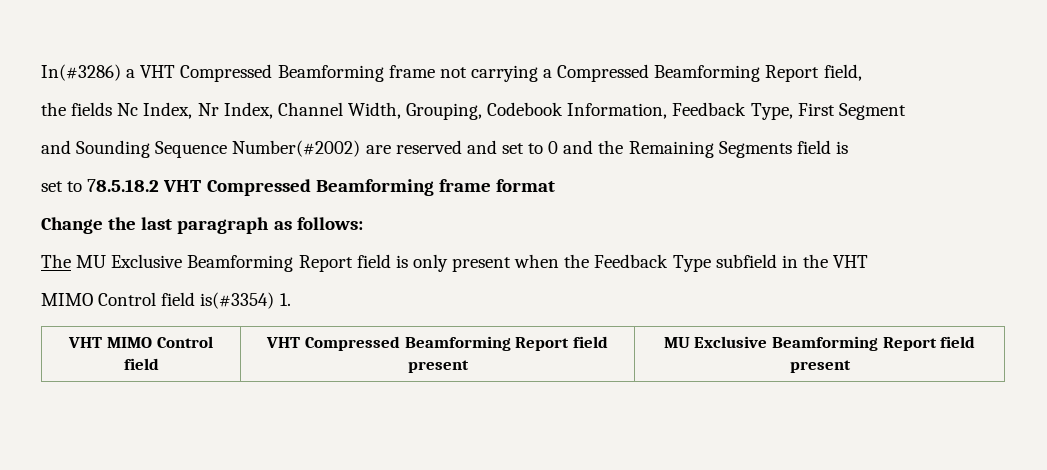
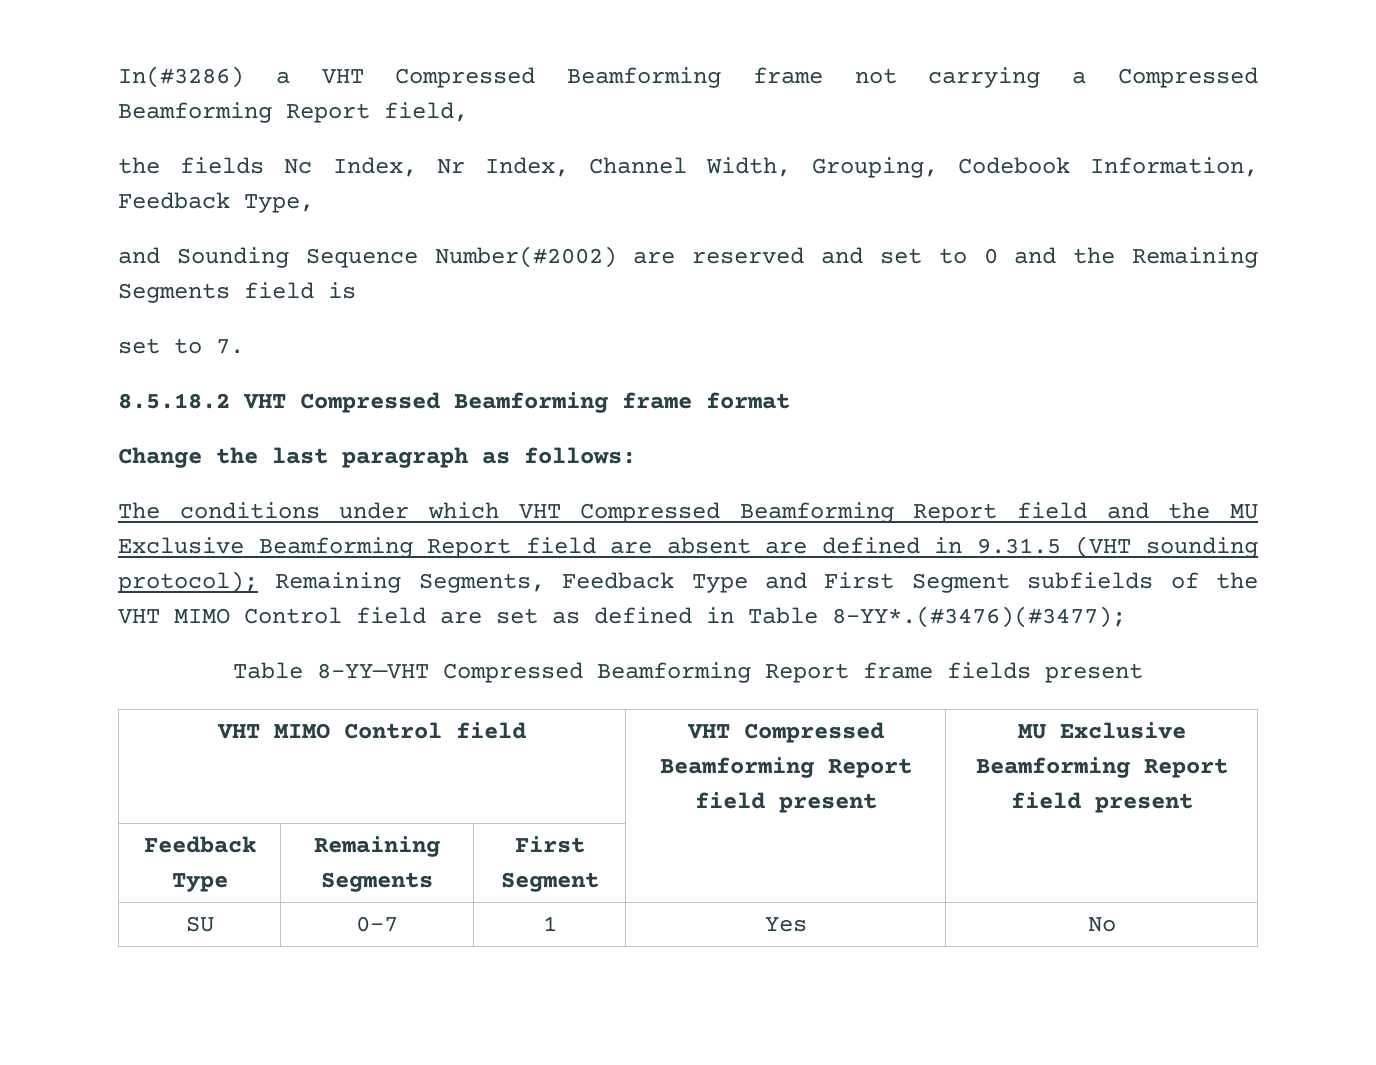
[797,103,906,120] First Segment -> (314, 203) none
[87,179,160,192] 78.5.18.2 -> [216,339,244,354] [118,393,230,409] 7. // 8.5.18.2
[76,254,798,272] MU Exclusive Beamforming Report field is only present when the Feedback Type subfield in -> [179,502,1258,523] [118,536,1258,558] [118,571,1199,593] conditions under which VHT Compressed Beamforming Report field and the MU Exclusive Beamforming Report field are absent are defined in 9.31.5 (VHT sounding protocol); Remaining Segments, Feedback Type and First Segment subfields of
[41,292,291,309] // MIMO Control field is(#3354) 1. -> [174,606,1126,628] [233,662,1143,683] MIMO Control field are set as defined in Table 8-YY*.(#3476)(#3477); // Table 8-YY—VHT Compressed Beamforming Report frame fields present
(851, 366) none -> [143,836,256,853] [171,873,228,892] [314,836,440,857] [321,872,433,892] [514,836,585,853] [500,872,599,892] [185,916,214,932] [356,916,398,932] [542,916,557,931] [764,917,807,932] [1087,917,1116,932] // Feedback Type | Remaining Segments | First Segment | | // SU | 0-7 | 1 | Yes | No

